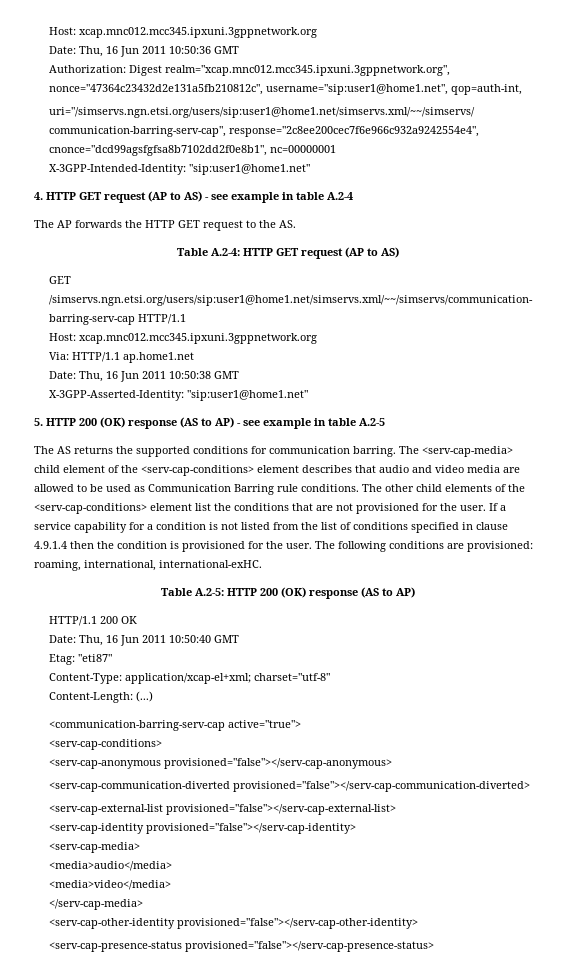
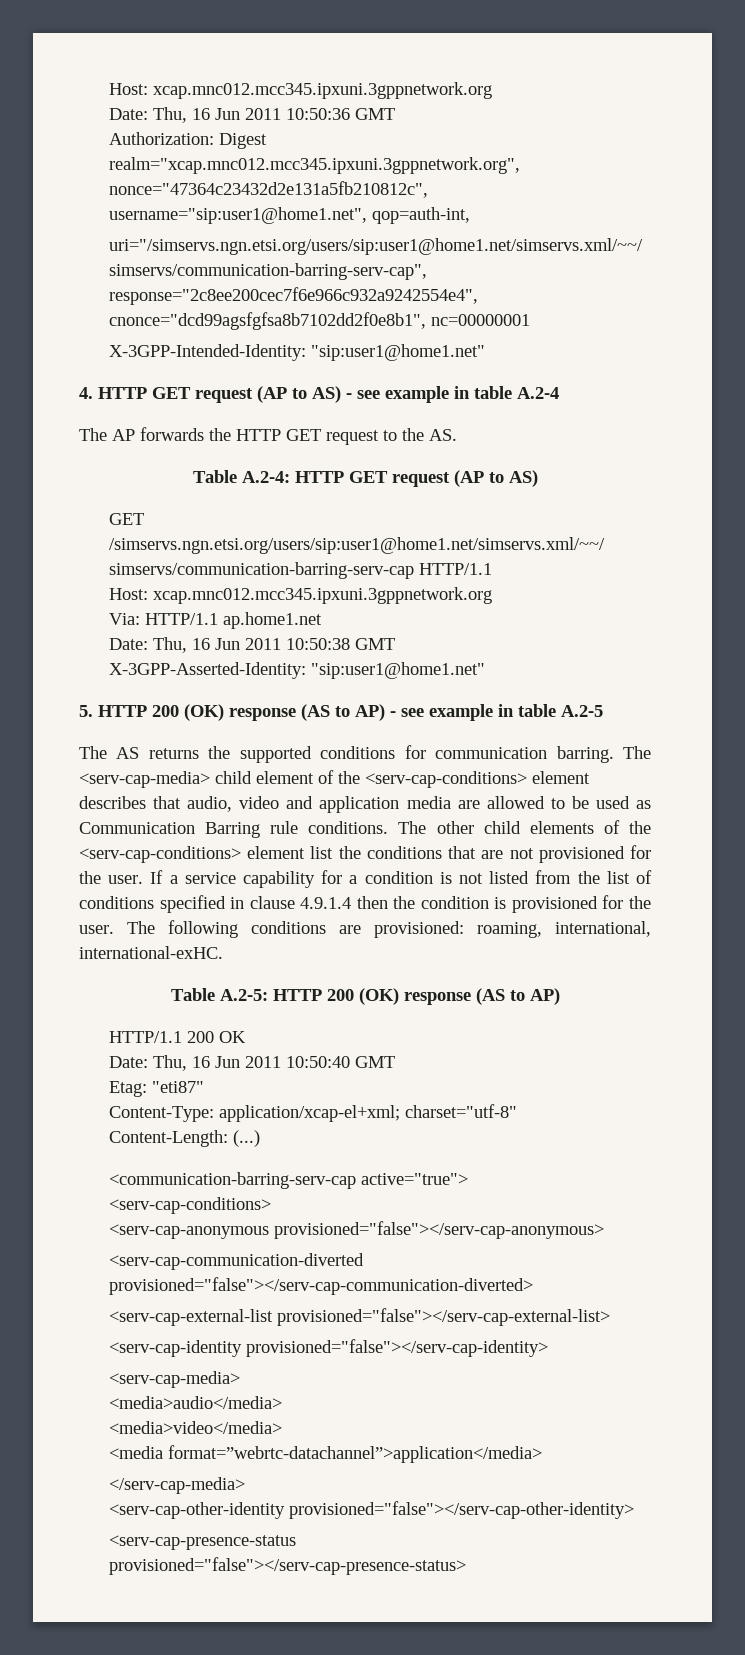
[379,465,464,473] audio and video -> [187,796,400,813] audio, video and application
(171, 885) none -> [109,1445,543,1463] // <media format=”webrtc-datachannel”>application</media>

